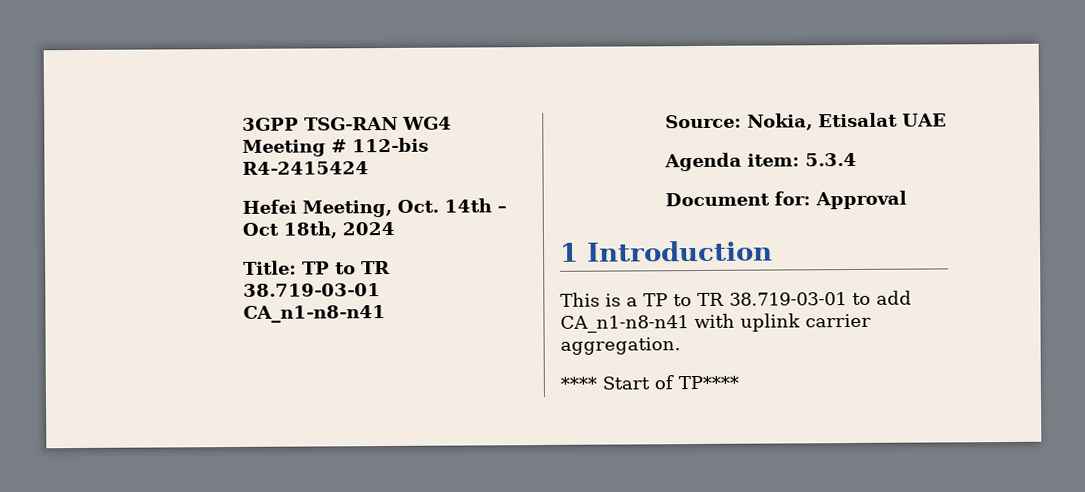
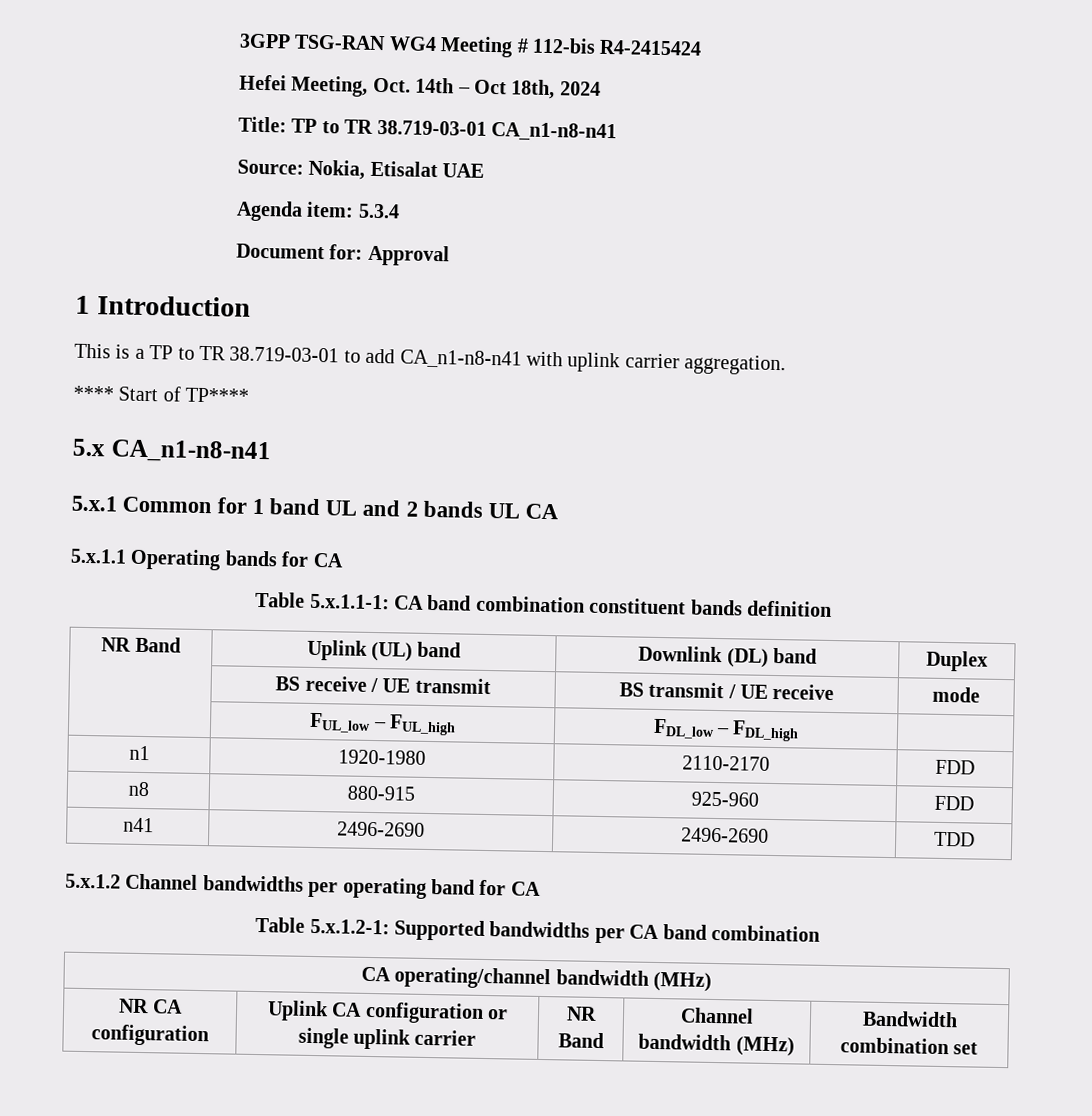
(739, 382) none -> [72,438,271,464] [71,495,559,520] [70,548,344,571] [255,591,832,617] [101,636,181,653] [306,639,462,662] [638,645,817,668] [926,650,988,672] [275,675,491,695] [618,681,835,701] [932,686,980,703] [309,712,456,736] [652,718,800,742] [128,745,150,761] [338,749,426,765] [681,755,770,771] [935,759,975,775] [127,781,150,797] [347,785,415,801] [690,791,759,807] [934,795,974,811] [122,817,154,833] [337,821,425,837] [680,827,769,843] [933,831,975,847] [65,873,541,899] [255,916,820,944] [360,966,713,992] [119,998,183,1014] [90,1024,209,1047] [266,1000,509,1024] [297,1027,477,1050] [566,1006,597,1021] [557,1032,604,1049] [680,1007,754,1024] [638,1033,795,1057] [861,1010,958,1028] [839,1037,979,1055] // 5.x CA_n1-n8-n41 // 5.x.1 Common for 1 band UL and 2 bands UL CA // 5.x.1.1 Operating bands for CA // Table 5.x.1.1-1: CA band combination constituent bands definition // NR Band | Uplink (UL) band | Downlink (DL) band | Duplex // | BS receive / UE transmit | BS transmit / UE receive | mode // | FUL_low – FUL_high | FDL_low – FDL_high | // n1 | 1920-1980 | 2110-2170 | FDD // n8 | 880-915 | 925-960 | FDD // n41 | 2496-2690 | 2496-2690 | TDD // 5.x.1.2 Channel bandwidths per operating band for CA // Table 5.x.1.2-1: Supported bandwidths per CA band combination // CA operating/channel bandwidth (MHz) // NR CA configuration | Uplink CA configuration or single uplink carrier | NR Band | Channel bandwidth (MHz) | Bandwidth combination set

